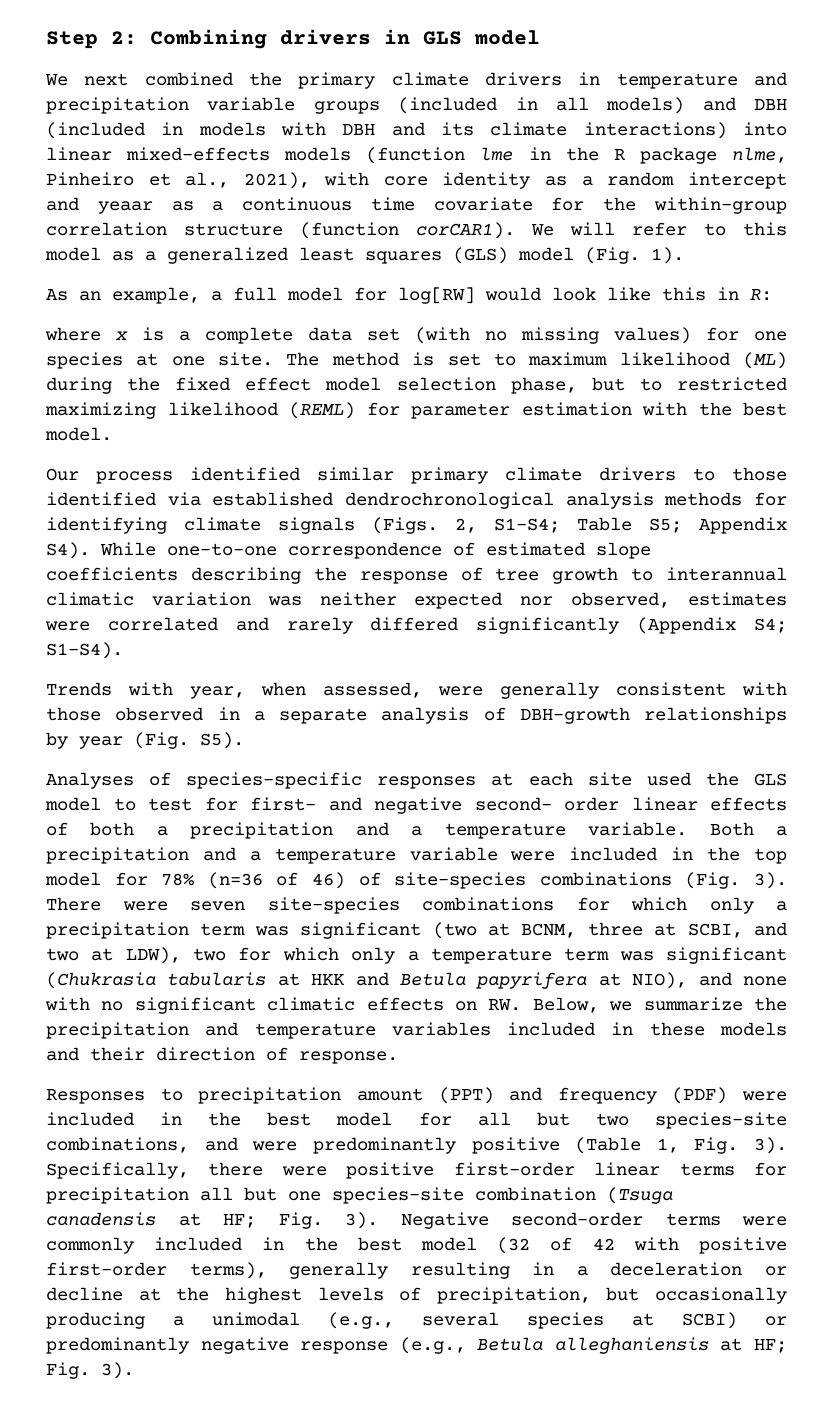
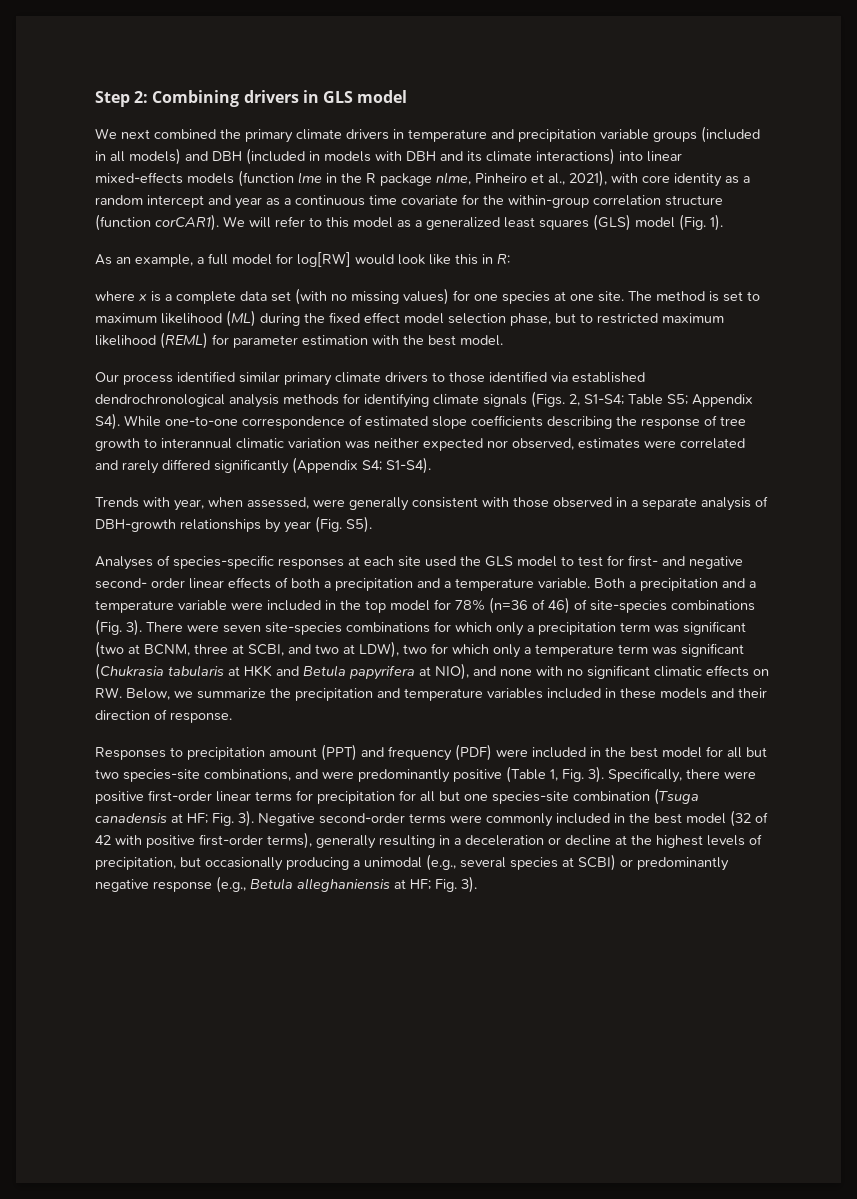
[97,201,153,214] yeaar -> [235,197,262,209] year
[45,402,156,419] maximizing -> [662,313,724,323] maximum
(189, 1195) none -> [399,790,416,801] for

